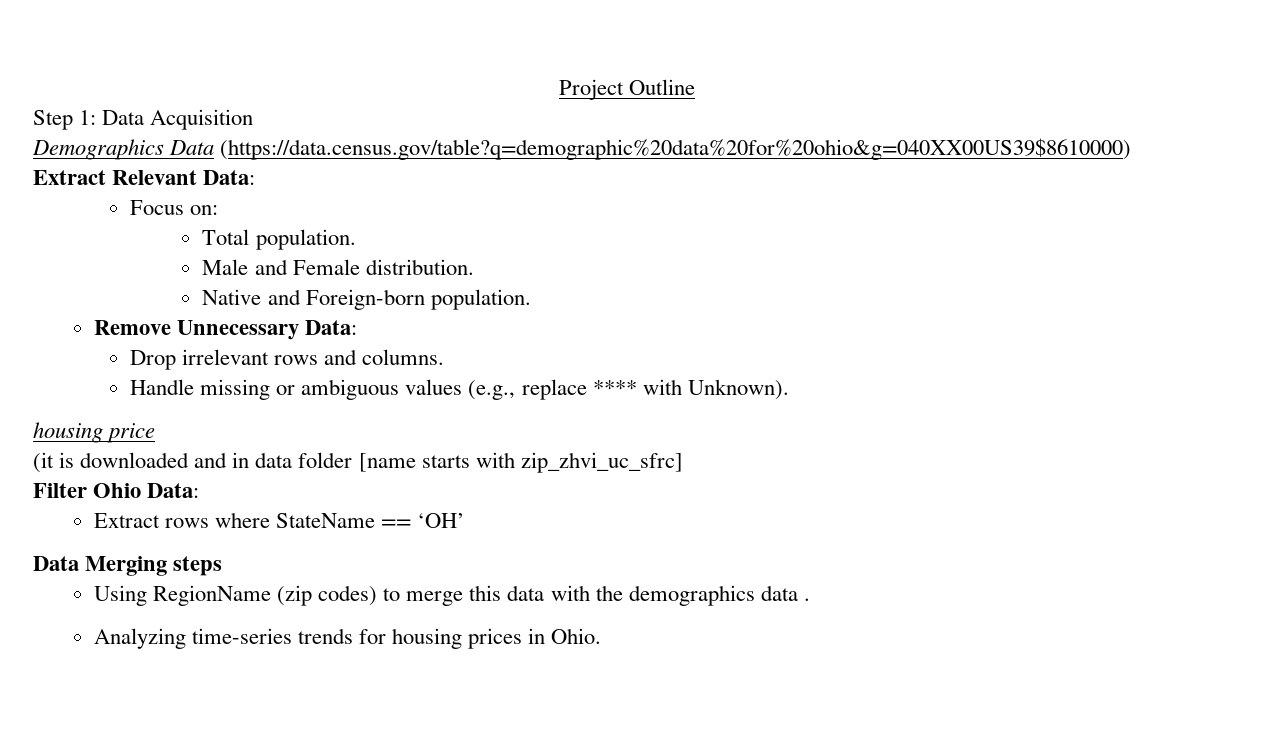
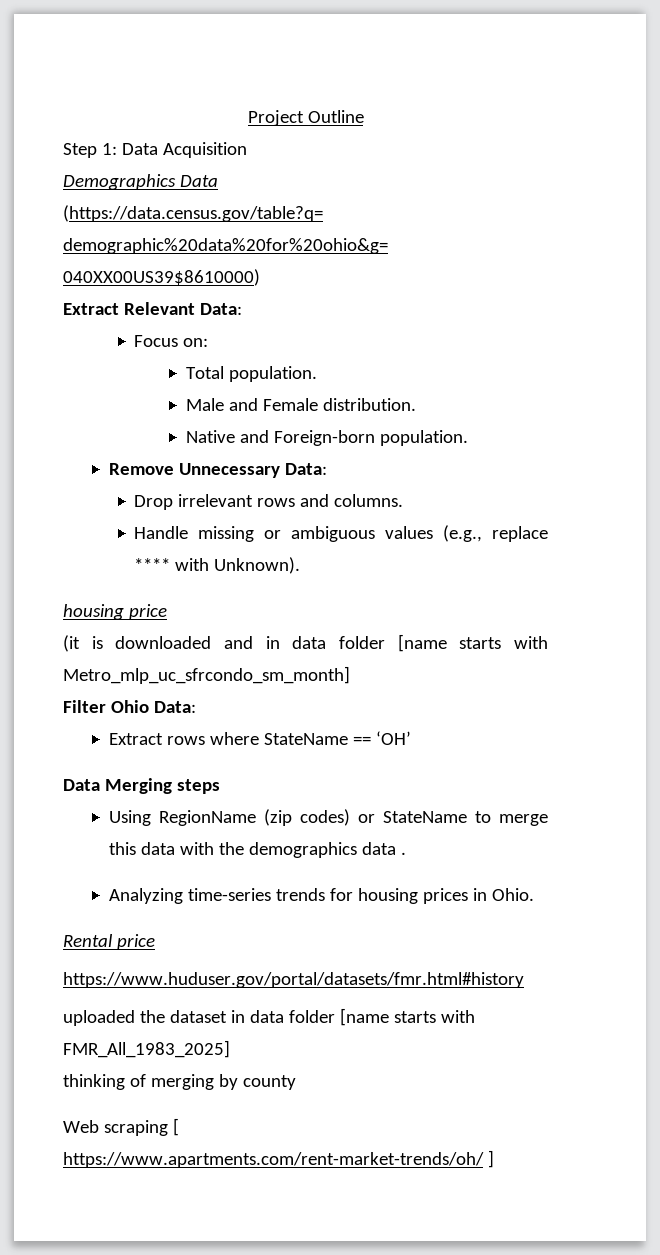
[520,452,683,473] zip_zhvi_uc_sfrc] -> [63,666,350,684] Metro_mlp_uc_sfrcondo_sm_month]
(378, 595) none -> [357,811,467,823] or StateName
(602, 636) none -> [63,934,155,950] [63,972,524,988] [63,1008,475,1026] [63,1040,230,1058] [63,1074,296,1090] [63,1118,179,1136] [63,1150,494,1168] // Rental price // https://www.huduser.gov/portal/datasets/fmr.html#history // uploaded the dataset in data folder [name starts with FMR_All_1983_2025] // thinking of merging by county // Web scraping [ https://www.apartments.com/rent-market-trends/oh/ ]

